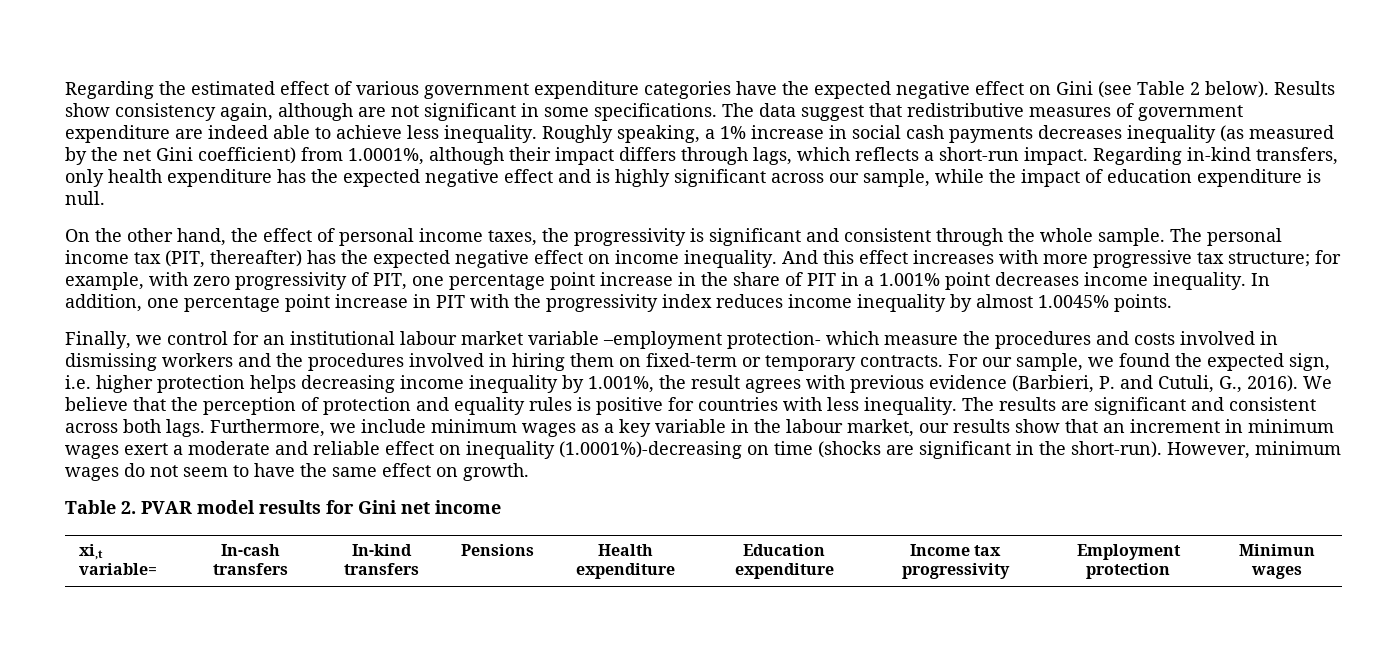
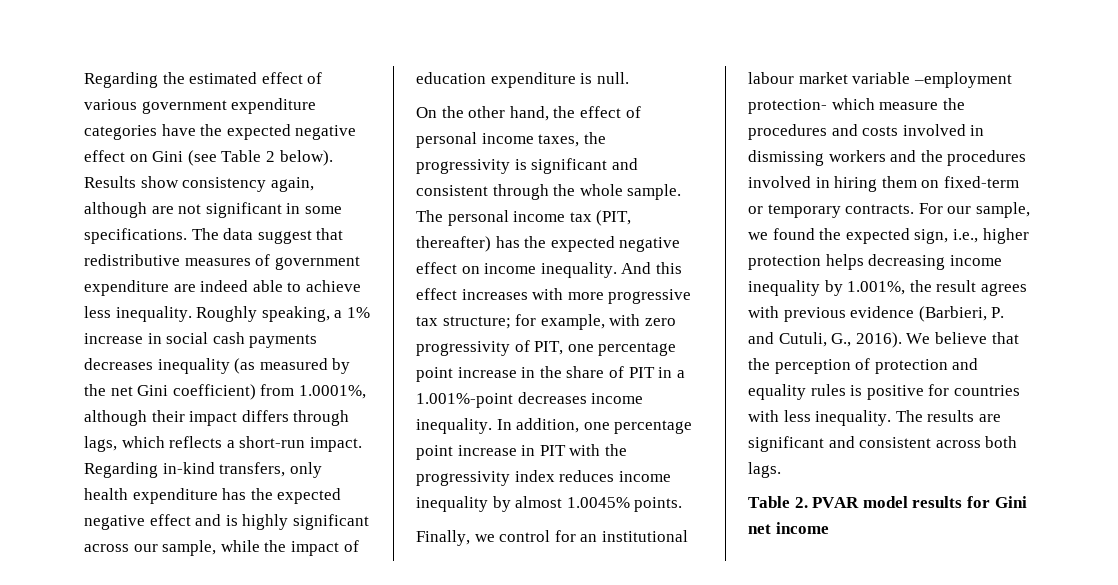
[879,272,990,290] 1.001% point -> [416,393,513,408] 1.001%-point
[65,375,91,389] i.e. -> [952,229,978,243] i.e.,
[210,419,1334,437] [65,441,1341,459] [65,463,529,481] Furthermore, we include minimum wages as a key variable in the labour market, our results show that an increment in minimum wages exert a moderate and reliable effect on inequality (1.0001%)-decreasing on time (shocks are significant in the short-run). However, minimum wages do not seem to have the same effect on growth. -> (781, 470) none
[79,544,104,560] [79,563,158,575] [220,544,280,556] [212,563,288,575] [351,544,412,556] [343,563,419,575] [461,544,534,556] [597,544,653,556] [575,563,675,579] [743,544,825,556] [734,563,834,579] [909,544,1002,556] [901,563,1010,579] [1076,544,1181,560] [1086,563,1170,579] [1239,544,1315,556] [1251,566,1302,579] // xi,t variable= | In-cash transfers | In-kind transfers | Pensions | Health expenditure | Education expenditure | Income tax progressivity | Employment protection | Minimun wages -> (829, 528) none

